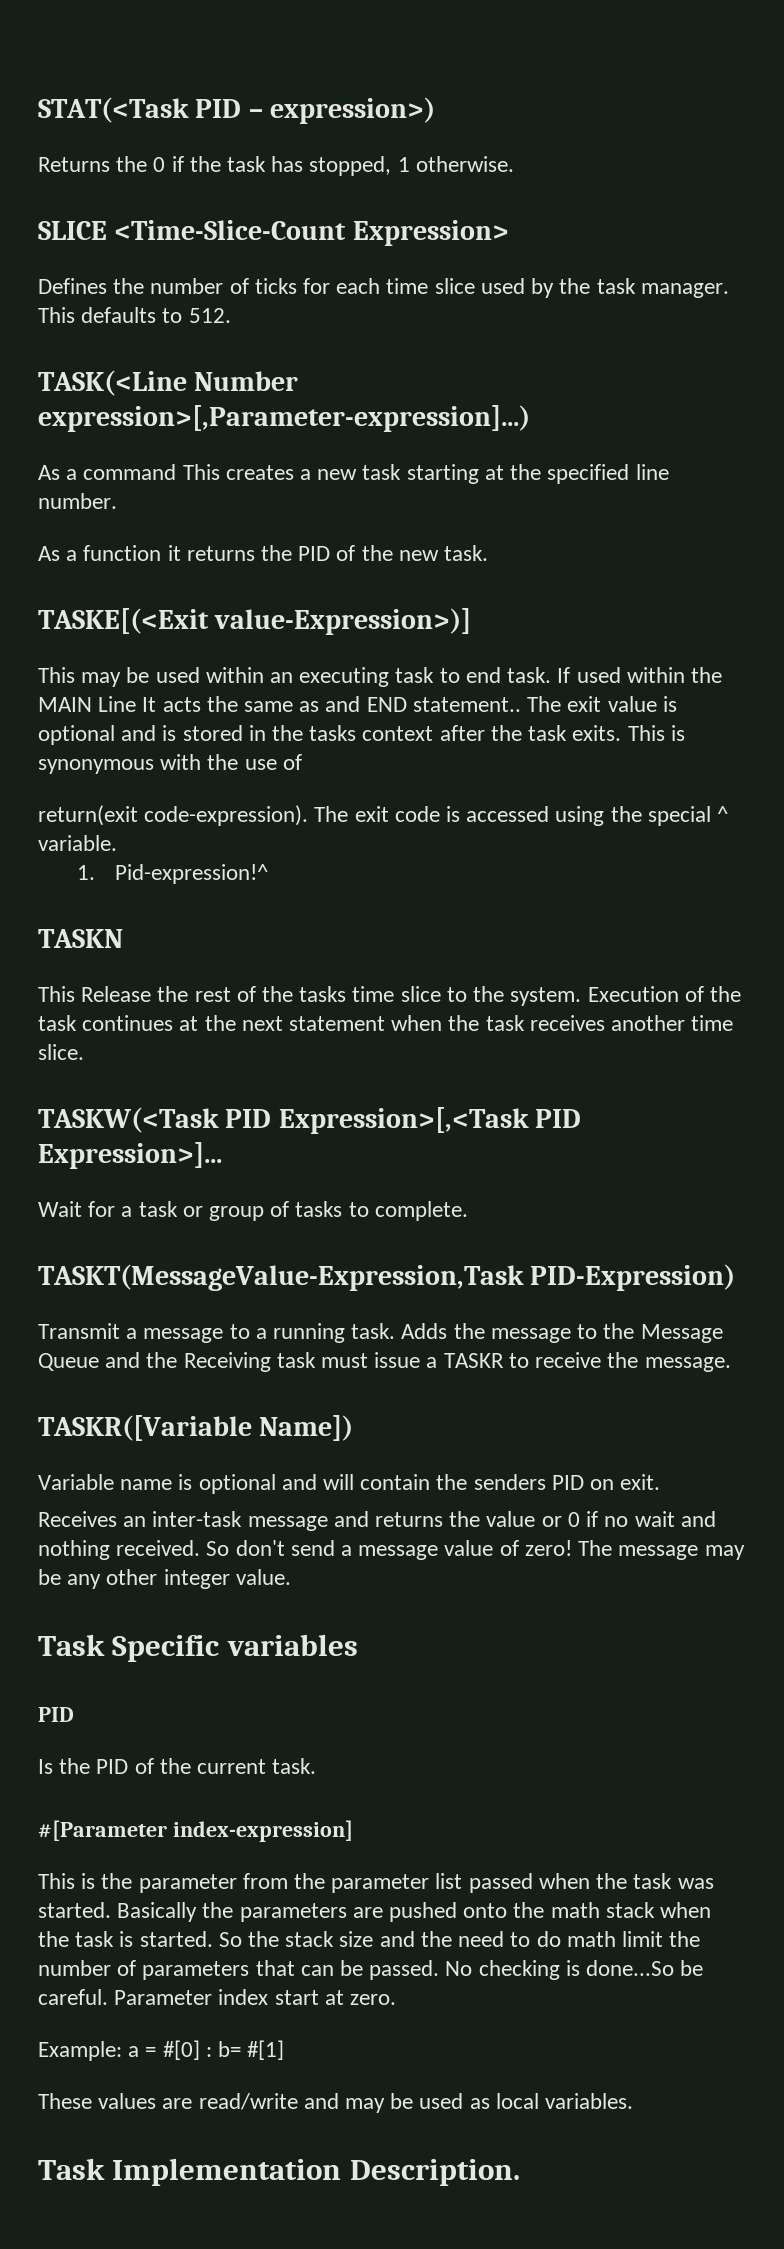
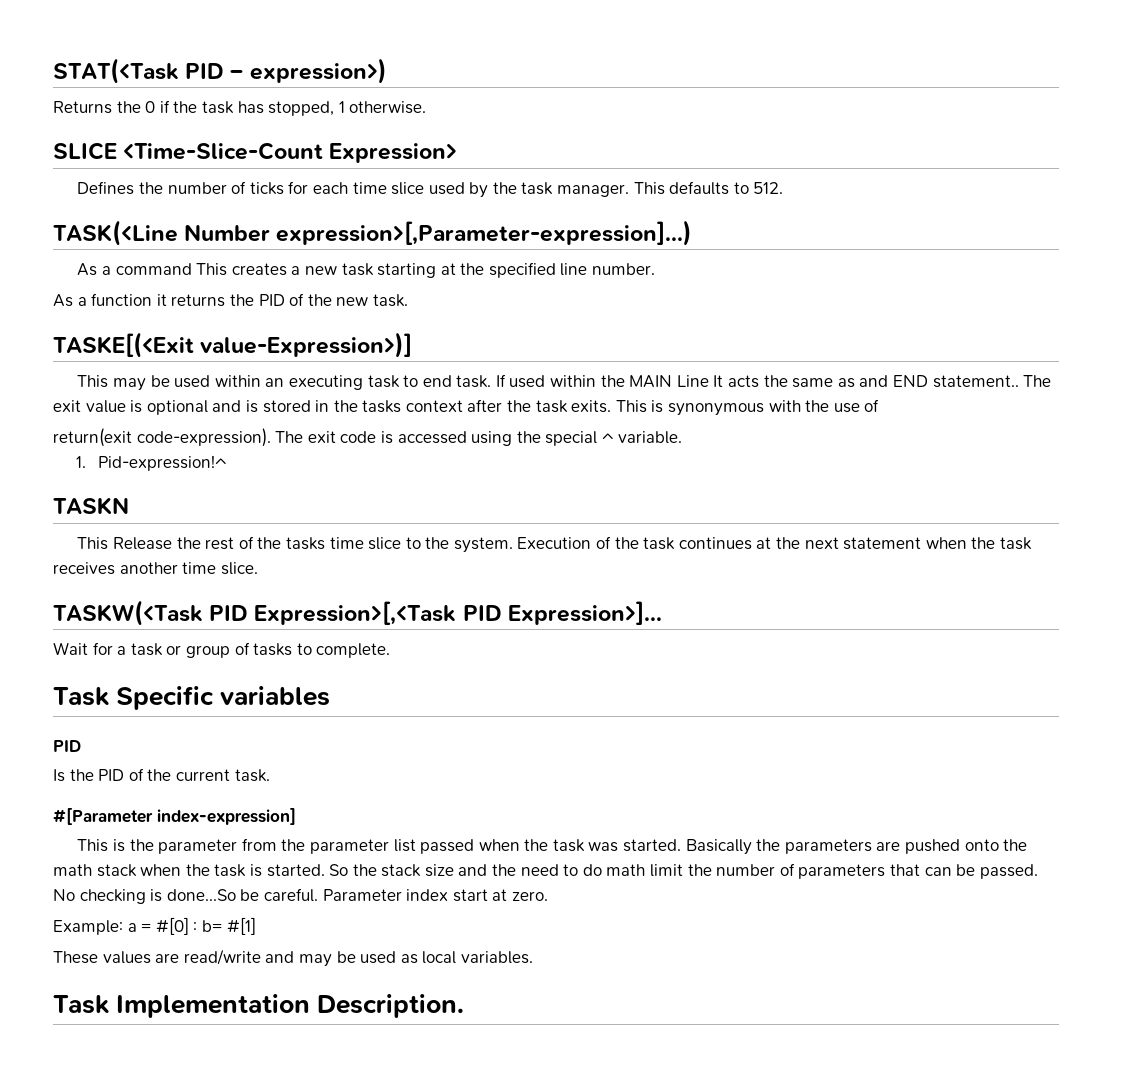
[38,1264,736,1291] [38,1323,723,1343] [38,1352,731,1372] [38,1415,354,1441] [38,1474,661,1494] [38,1511,716,1531] [38,1540,745,1560] [38,1569,291,1589] // TASKT(MessageValue-Expression,Task PID-Expression) // Transmit a message to a running task. Adds the message to the Message Queue and the Receiving task must issue a TASKR to receive the message. // TASKR([Variable Name]) // Variable name is optional and will contain the senders PID on exit. // Receives an inter-task message and returns the value or 0 if no wait and nothing received. So don't send a message value of zero! The message may be any other integer value. -> (391, 650) none

